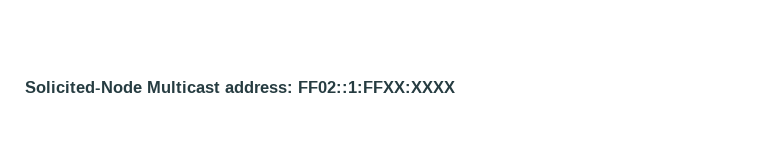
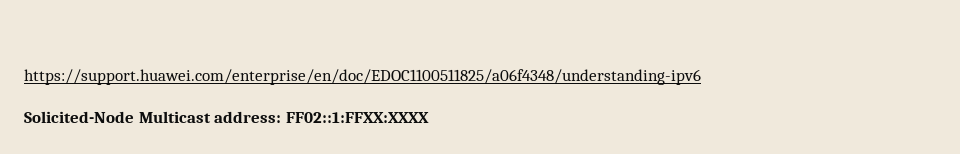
(25, 87) none -> [24,69,701,85] https://support.huawei.com/enterprise/en/doc/EDOC1100511825/a06f4348/understanding-ipv6 //

